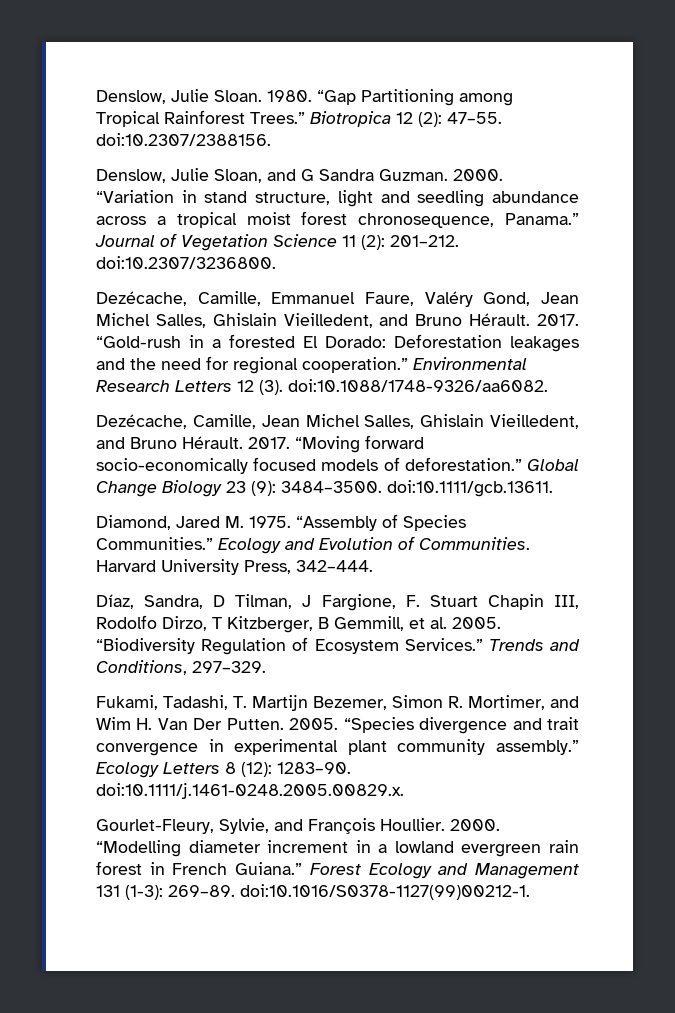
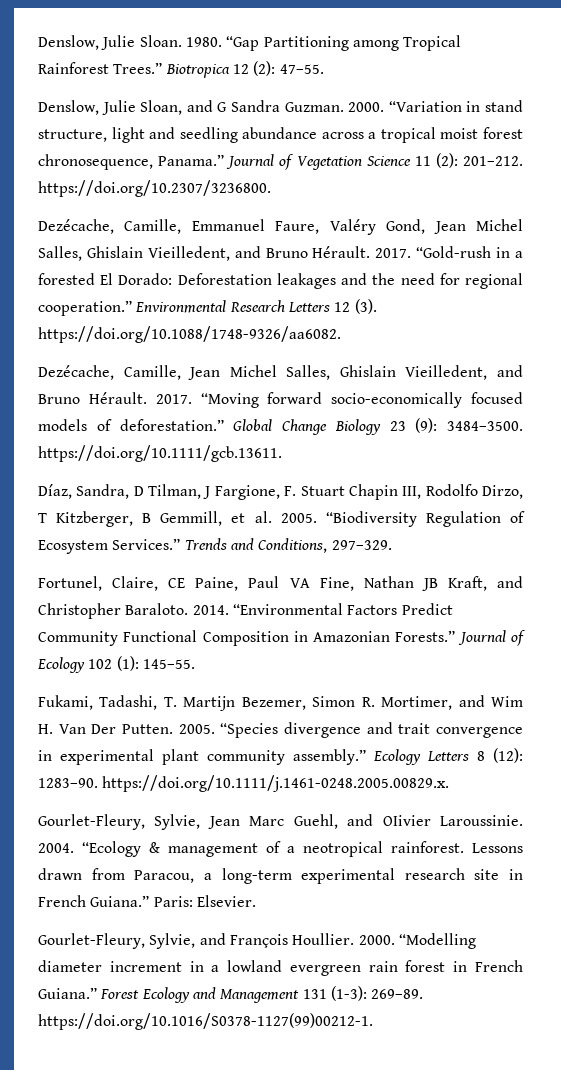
[96,133,271,146] doi:10.2307/2388156. -> (324, 69) none
[96,256,276,269] doi:10.2307/3236800. -> [38,180,271,197] https://doi.org/10.2307/3236800.
[288,379,548,392] doi:10.1088/1748-9326/aa6082. -> [38,326,341,343] https://doi.org/10.1088/1748-9326/aa6082.
[387,480,553,497] [96,514,466,531] [96,536,530,554] [96,559,373,575] doi:10.1111/gcb.13611. // Diamond, Jared M. 1975. “Assembly of Species Communities.” Ecology and Evolution of Communities. Harvard University Press, 342–444. -> [38,445,282,462] https://doi.org/10.1111/gcb.13611.
(266, 667) none -> [38,576,524,591] [38,603,453,619] [38,630,526,646] [37,656,195,673] // Fortunel, Claire, CE Paine, Paul VA Fine, Nathan JB Kraft, and Christopher Baraloto. 2014. “Environmental Factors Predict Community Functional Composition in Amazonian Forests.” Journal of Ecology 102 (1): 145–55.
[96,783,404,799] doi:10.1111/j.1461-0248.2005.00829.x. -> [102,775,450,792] [38,814,523,830] [38,841,523,857] [38,868,523,884] [38,895,256,907] https://doi.org/10.1111/j.1461-0248.2005.00829.x. // Gourlet-Fleury, Sylvie, Jean Marc Guehl, and OIivier Laroussinie. 2004. “Ecology & management of a neotropical rainforest. Lessons drawn from Paracou, a long-term experimental research site in French Guiana.” Paris: Elsevier.
[240,884,530,900] doi:10.1016/S0378-1127(99)00212-1. -> [38,1013,373,1030] https://doi.org/10.1016/S0378-1127(99)00212-1.

